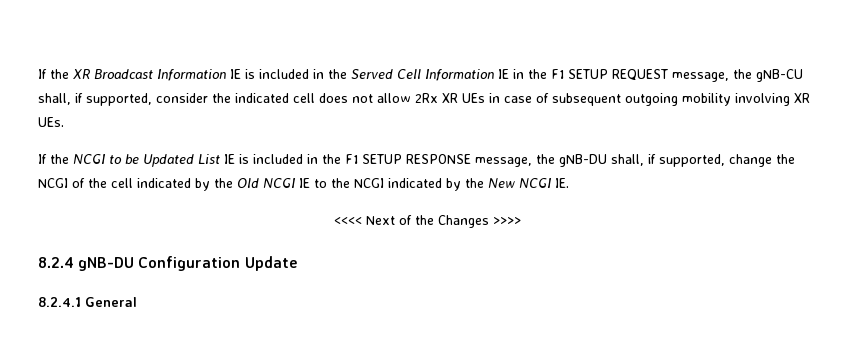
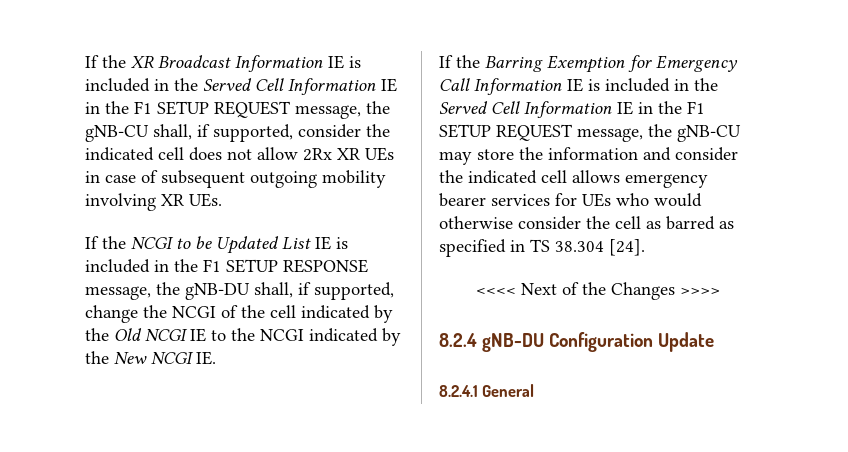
(569, 183) none -> [439,55,738,73] [439,78,718,95] [439,101,705,118] [439,124,741,142] [439,147,738,165] [439,170,708,188] [439,193,702,207] [439,216,734,230] [439,239,645,257] // If the Barring Exemption for Emergency Call Information IE is included in the Served Cell Information IE in the F1 SETUP REQUEST message, the gNB-CU may store the information and consider the indicated cell allows emergency bearer services for UEs who would otherwise consider the cell as barred as specified in TS 38.304 [24].

